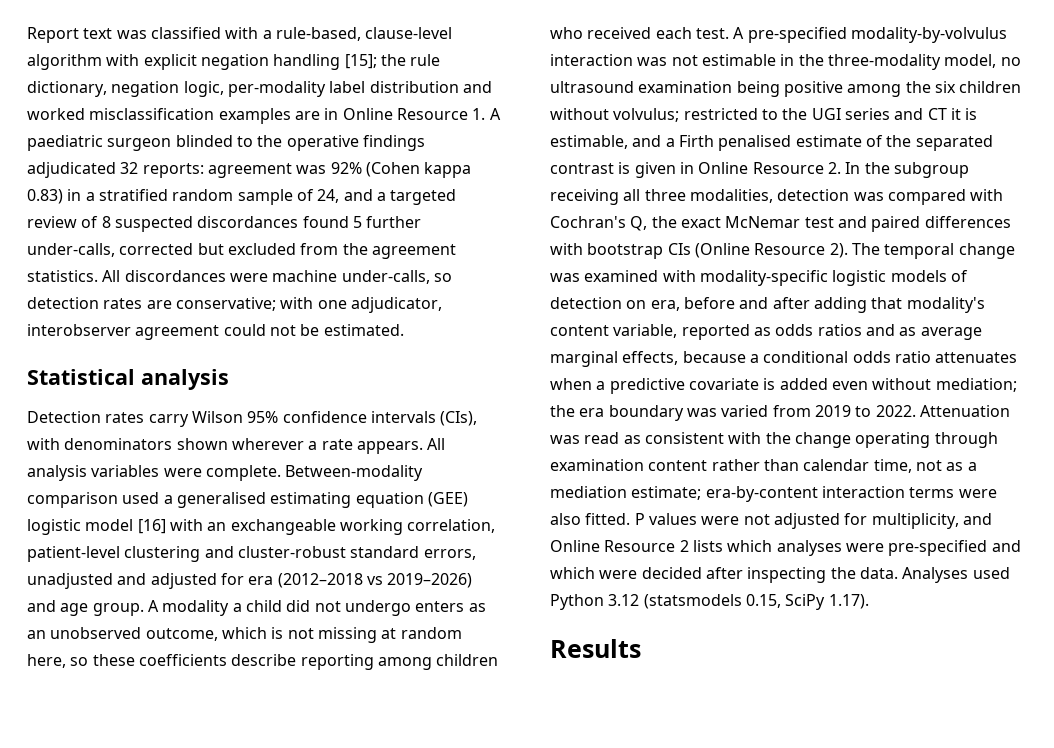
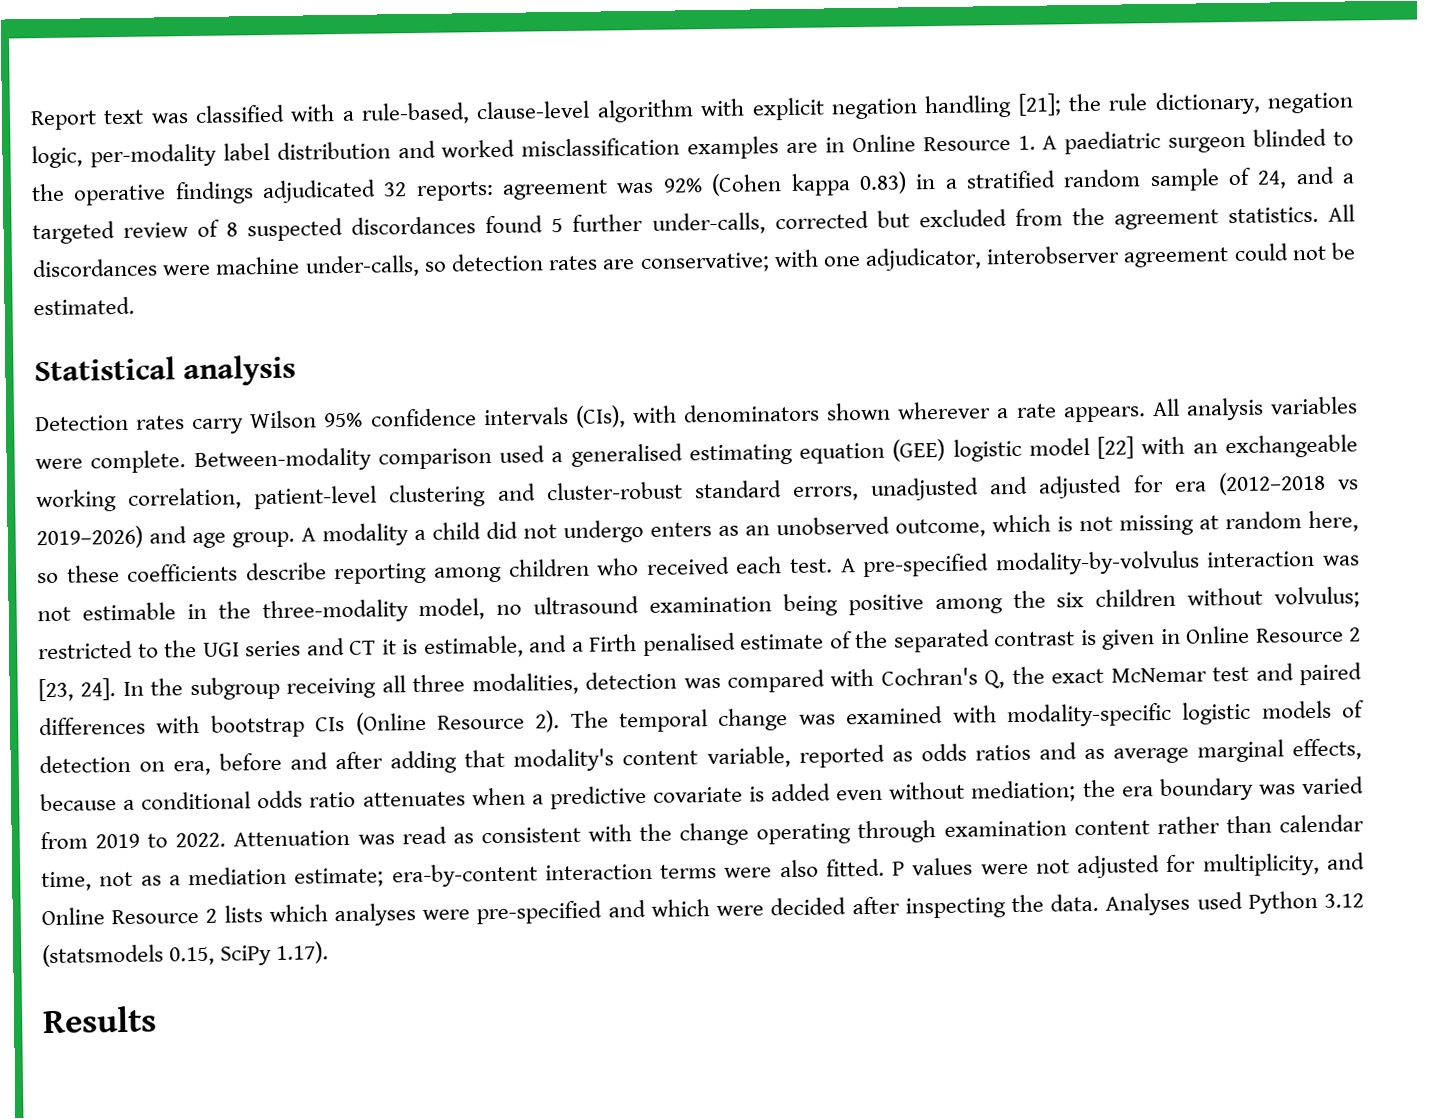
[344,54,377,69] [15]; -> [1017,93,1062,116] [21];
[137,519,166,534] [16] -> [1097,436,1135,459] [22]
[827,162,841,174] 2. -> [1348,627,1361,642] [38,678,117,702] 2 [23, 24].

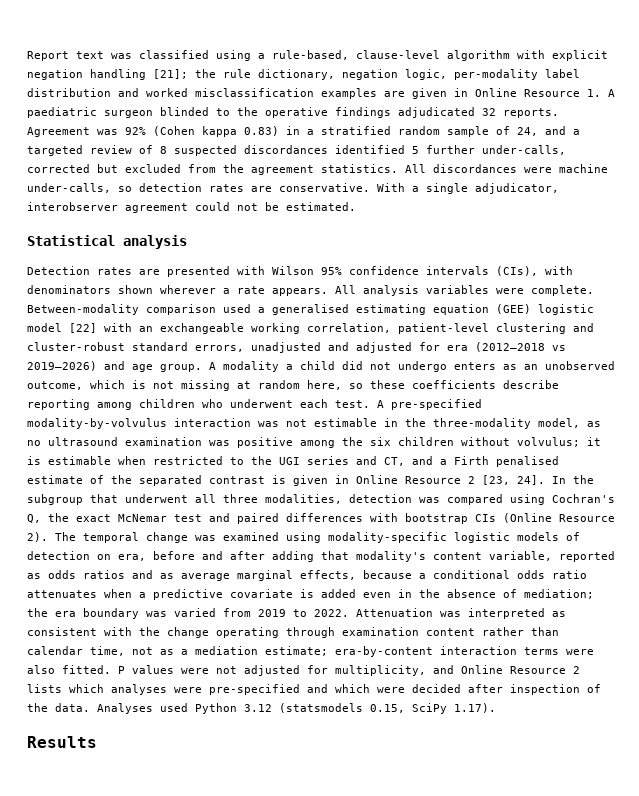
[290,104,336,122] with -> [216,50,251,61] using
(819, 148) none -> [412,88,447,99] given
[415,179,609,201] reports: agreement -> [503,108,559,118] [27,127,90,137] reports. Agreement
[485,215,544,234] found -> [335,145,405,154] identified
[639,249,861,273] conservative; with one -> [279,183,468,194] conservative. With a single
[192,418,245,435] carry -> [139,266,265,277] are presented with
[645,556,730,575] received -> [230,399,293,408] underwent
(486, 609) none -> [587,421,601,427] as
[782,593,838,617] being -> [209,440,230,446] was
(1360, 597) none -> [587,437,601,446] [27,456,146,465] it is estimable when
[349,635,524,658] CT it is estimable, -> [384,457,405,466] CT,
[286,677,377,699] receiving -> [90,494,188,503] that underwent
[830,668,875,687] with -> [510,494,545,505] using
[951,705,997,723] with -> [286,532,321,543] using
[889,781,966,800] without -> [398,589,517,598] in the absence of
[401,826,447,845] read -> [468,608,545,619] interpreted
[904,897,1006,919] inspecting -> [510,684,601,695] inspection of

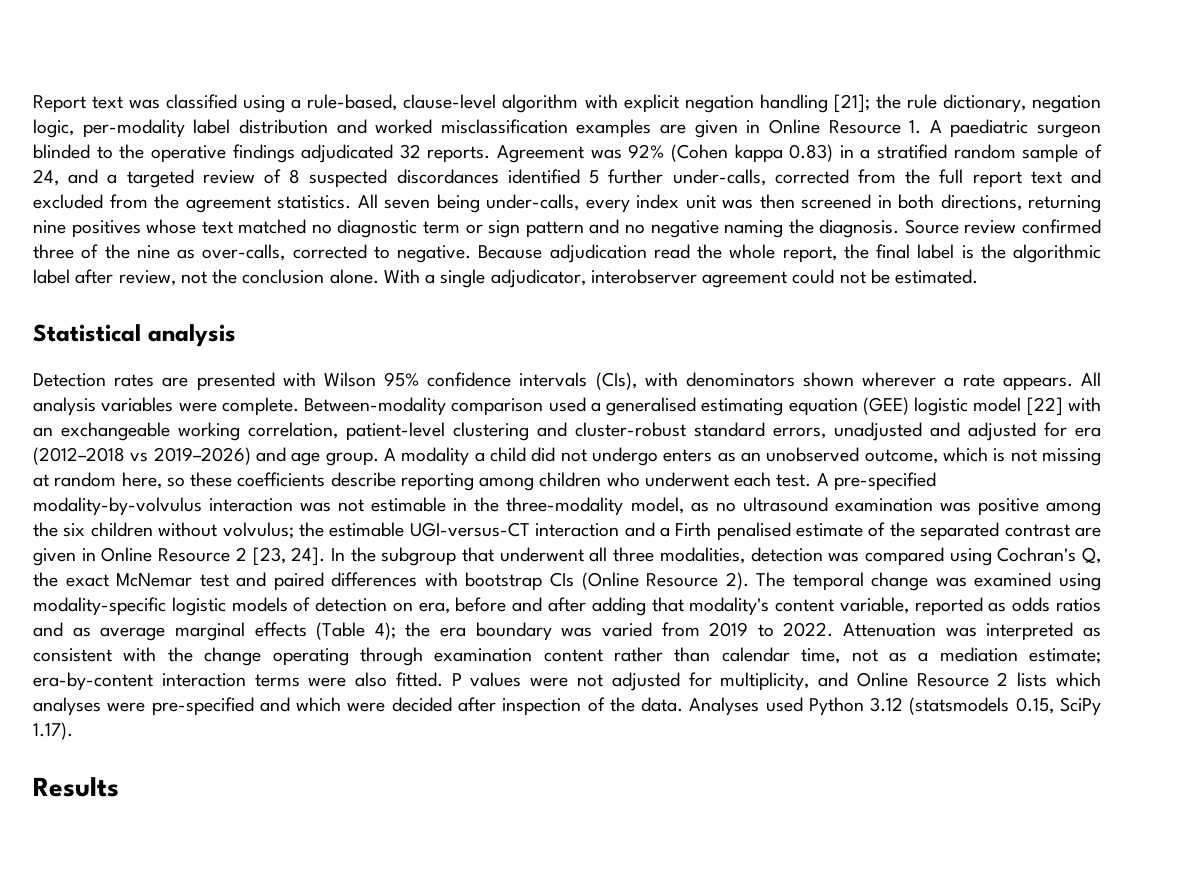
[97,164,118,173] but -> [857,169,1101,188] from the full report text and
[433,164,608,173] [27,183,370,193] discordances were machine under-calls, so detection rates are conservative. -> [384,194,1101,213] [33,219,1101,238] [33,244,1101,263] [33,269,379,286] seven being under-calls, every index unit was then screened in both directions, returning nine positives whose text matched no diagnostic term or sign pattern and no negative naming the diagnosis. Source review confirmed three of the nine as over-calls, corrected to negative. Because adjudication read the whole report, the final label is the algorithmic label after review, not the conclusion alone.
[587,437,601,446] [27,456,405,466] it is estimable when restricted to the UGI series and CT, -> [298,522,620,537] the estimable UGI-versus-CT interaction
[272,475,286,484] is -> [1075,527,1102,537] are
[300,570,587,580] [27,589,594,600] effects, because a conditional odds ratio attenuates when a predictive covariate is added even in the absence of mediation; -> [254,622,396,640] effects (Table 4);

